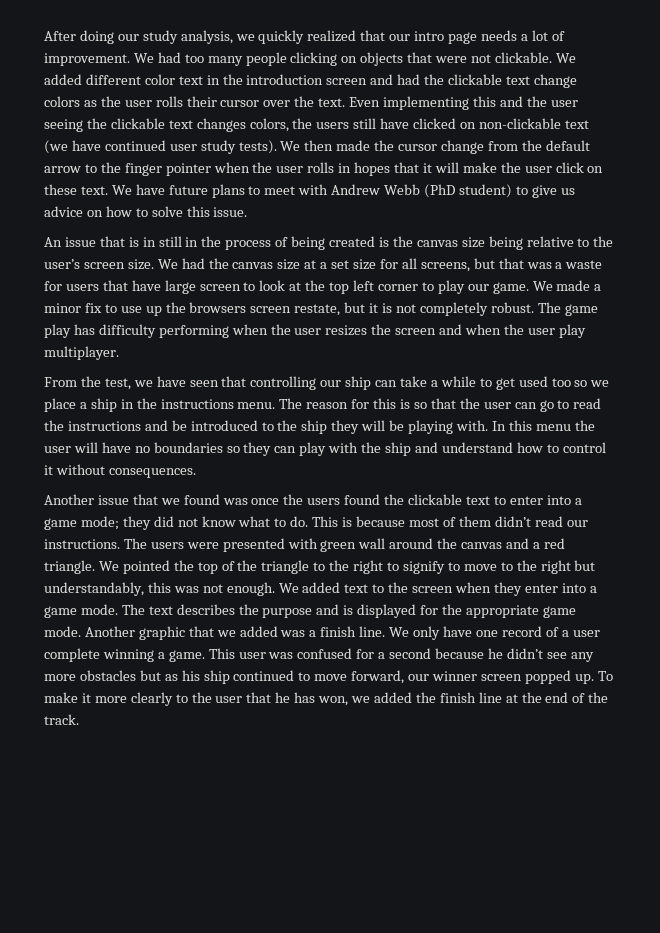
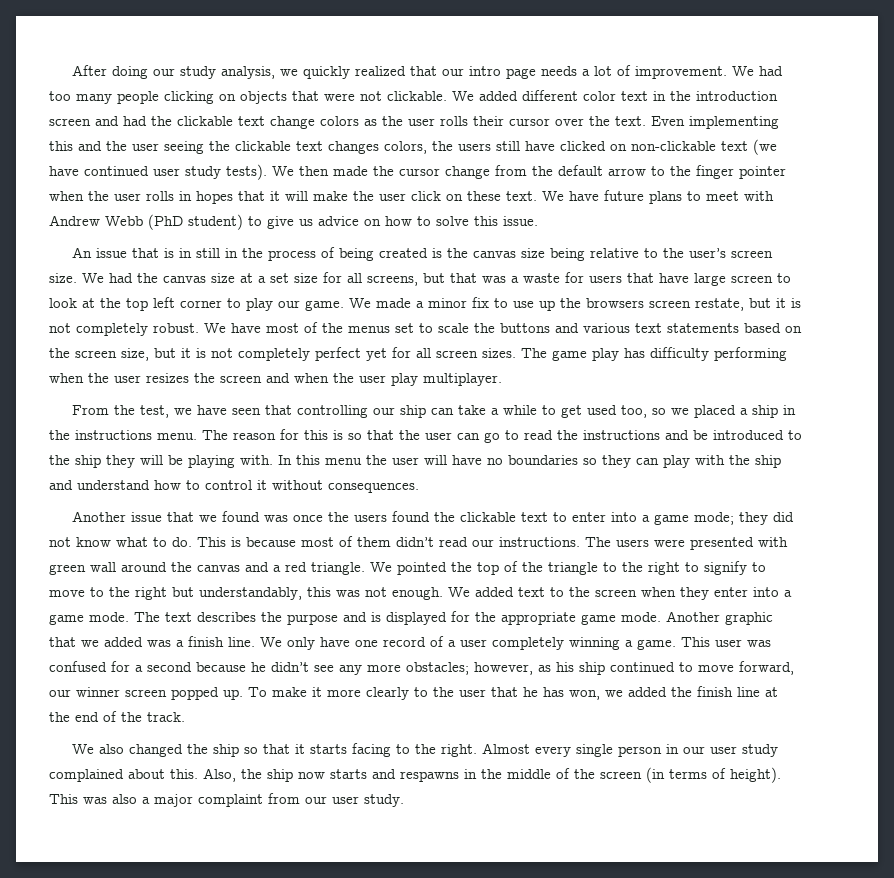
(534, 307) none -> [204,322,802,333] [49,347,516,361] We have most of the menus set to scale the buttons and various text statements based on the screen size, but it is not completely perfect yet for all screen sizes.
[551,378,571,387] too -> [620,405,647,418] too,
[44,398,76,412] place -> [693,405,736,418] placed
[44,648,100,662] complete -> [492,637,564,650] completely
[79,670,161,681] obstacles but -> [406,662,533,675] obstacles; however,
(79, 719) none -> [71,743,778,757] [49,767,781,783] [49,793,404,807] // We also changed the ship so that it starts facing to the right. Almost every single person in our user study complained about this. Also, the ship now starts and respawns in the middle of the screen (in terms of height). This was also a major complaint from our user study.

